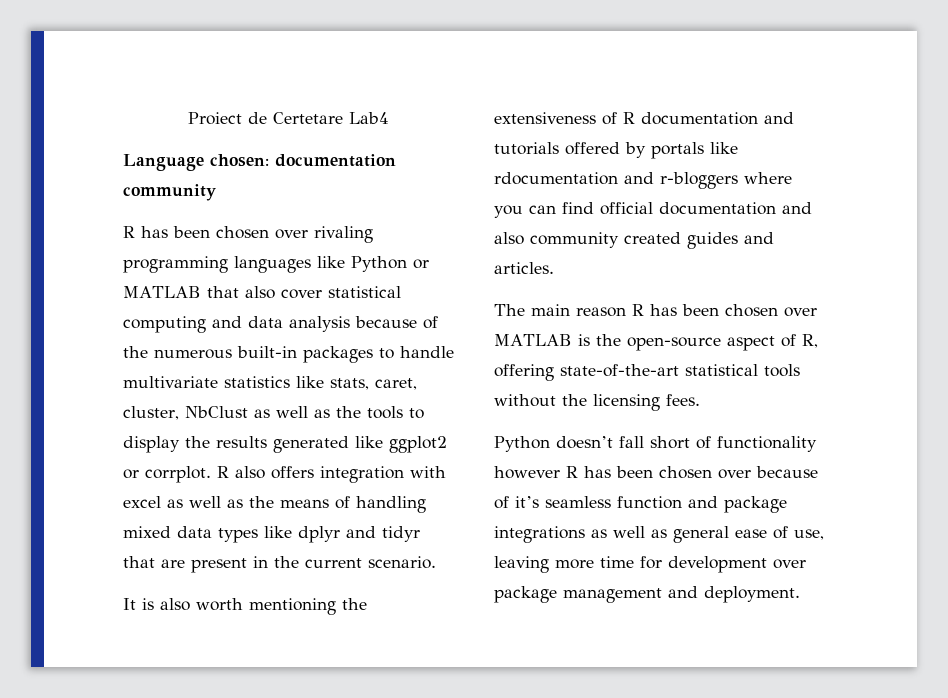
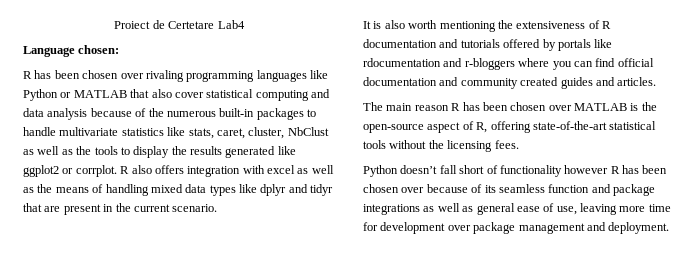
[275,154,396,167] [123,184,216,201] documentation community -> (120, 49) none
[494,232,524,245] also -> (459, 81) none
[515,496,539,508] it’s -> [484,185,496,193] its

